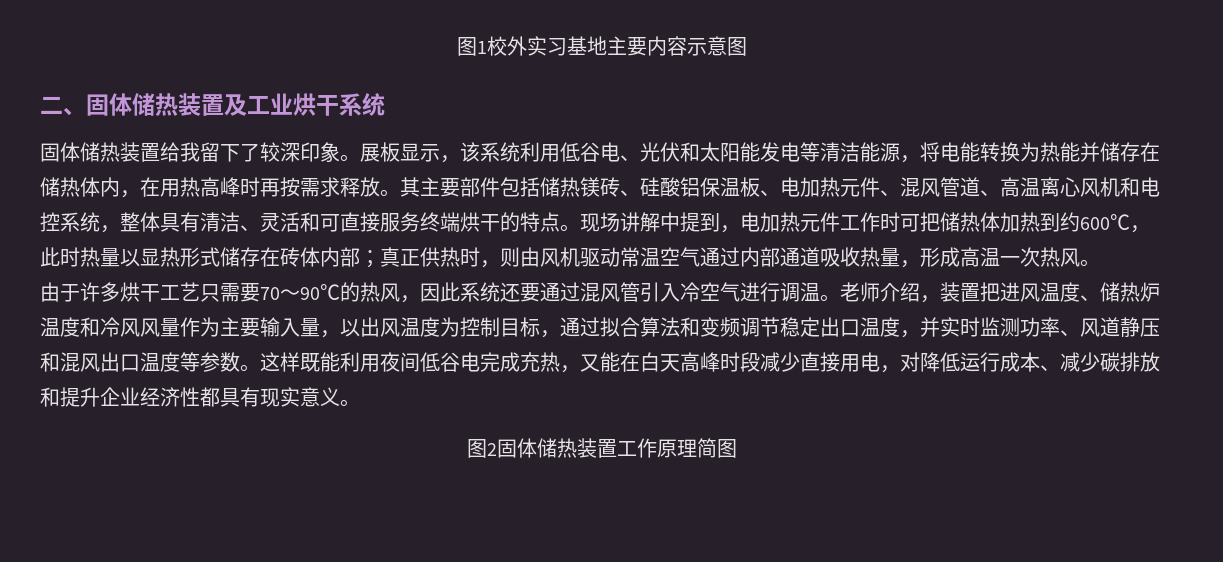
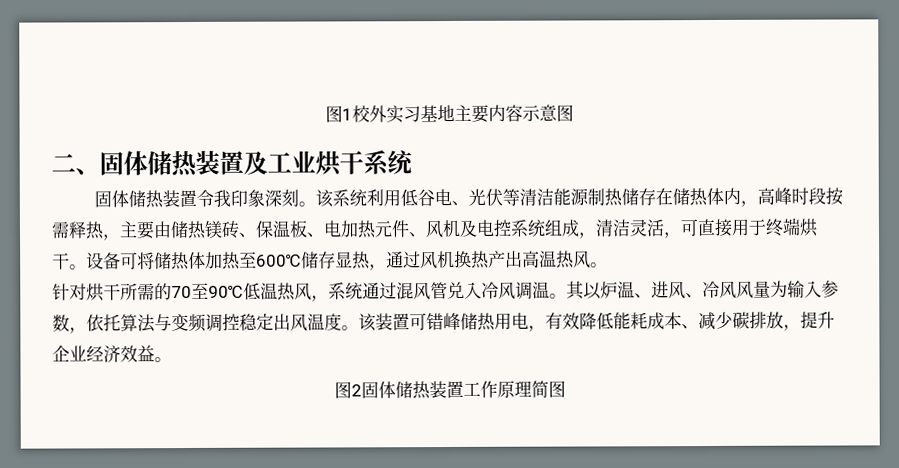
[160,142,460,163] 给我留下了较深印象。展板显示， -> [195,189,316,207] 令我印象深刻。
[680,142,1160,163] [40,177,540,198] 和太阳能发电等清洁能源，将电能转换为热能并储存在储热体内，在用热高峰时再按需求释放。其主要部件包括 -> [501,187,843,207] [51,221,172,241] 等清洁能源制热储存在储热体内，高峰时段按需释热，主要由
[640,177,700,197] 硅酸铝 -> (257, 235) none
[900,177,1160,197] [40,212,1150,233] [40,247,1100,268] [40,282,1160,303] [40,317,1160,338] [40,352,1000,373] 混风管道、高温离心风机和电控系统，整体具有清洁、灵活和可直接服务终端烘干的特点。现场讲解中提到，电加热元件工作时可把储热体加热到约600℃，此时热量以显热形式储存在砖体内部；真正供热时，则由风机驱动常温空气通过内部通道吸收热量，形成高温一次热风。 // 由于许多烘干工艺只需要70～90℃的热风，因此系统还要通过混风管引入冷空气进行调温。老师介绍，装置把进风温度、储热炉温度和冷风风量作为主要输入量，以出风温度为控制目标，通过拟合算法和变频调节稳定出口温度，并实时监测功率、风道静压和混风出口温度等参数。这样既能利用夜间低谷电完成充热，又能在白天高峰时段减少直接用电，对降低运行 -> [425,217,819,239] [52,250,608,271] [52,280,839,302] [52,312,648,334] 风机及电控系统组成，清洁灵活，可直接用于终端烘干。设备可将储热体加热至600℃储存显热，通过风机换热产出高温热风。 // 针对烘干所需的70至90℃低温热风，系统通过混风管兑入冷风调温。其以炉温、进风、冷风风量为输入参数，依托算法与变频调控稳定出风温度。该装置可错峰储热用电，有效降低能耗
[40,387,60,407] 和 -> [783,324,801,331] ，
[180,387,340,407] 性都具有现实意义 -> [120,345,155,363] 效益

